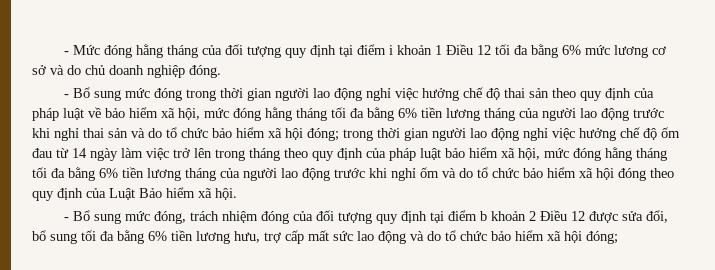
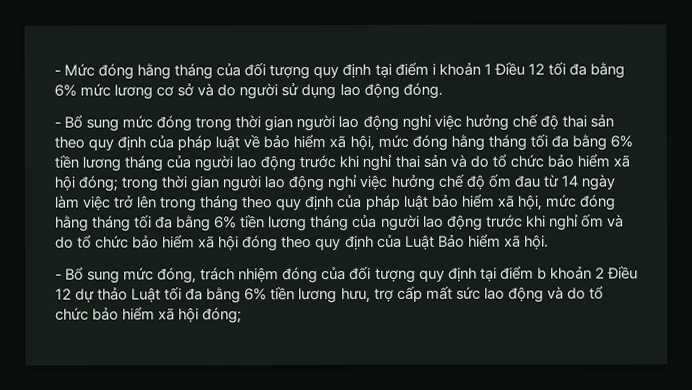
[85,65,185,78] chủ doanh nghiệp -> [239,82,400,100] người sử dụng lao động
[588,210,668,223] [32,230,77,244] được sửa đổi, bổ sung -> [75,287,162,303] dự thảo Luật

